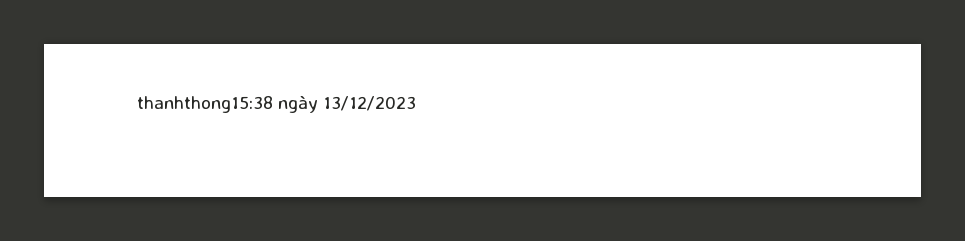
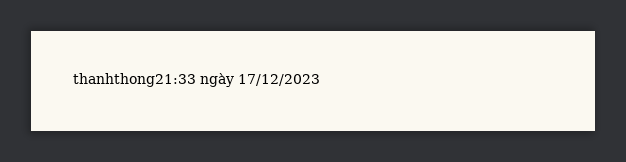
[137,95,417,113] thanhthong15:38 ngày 13/12/2023 -> [73,73,320,87] thanhthong21:33 ngày 17/12/2023

